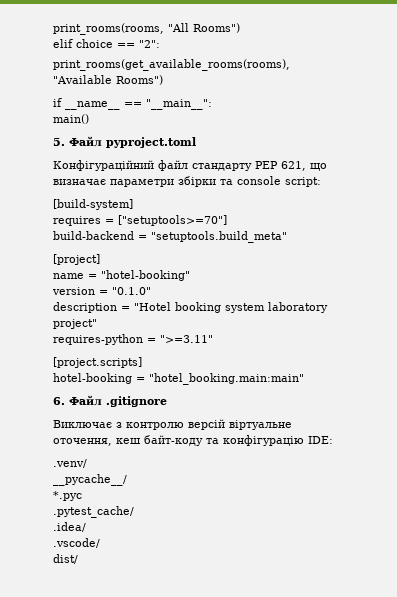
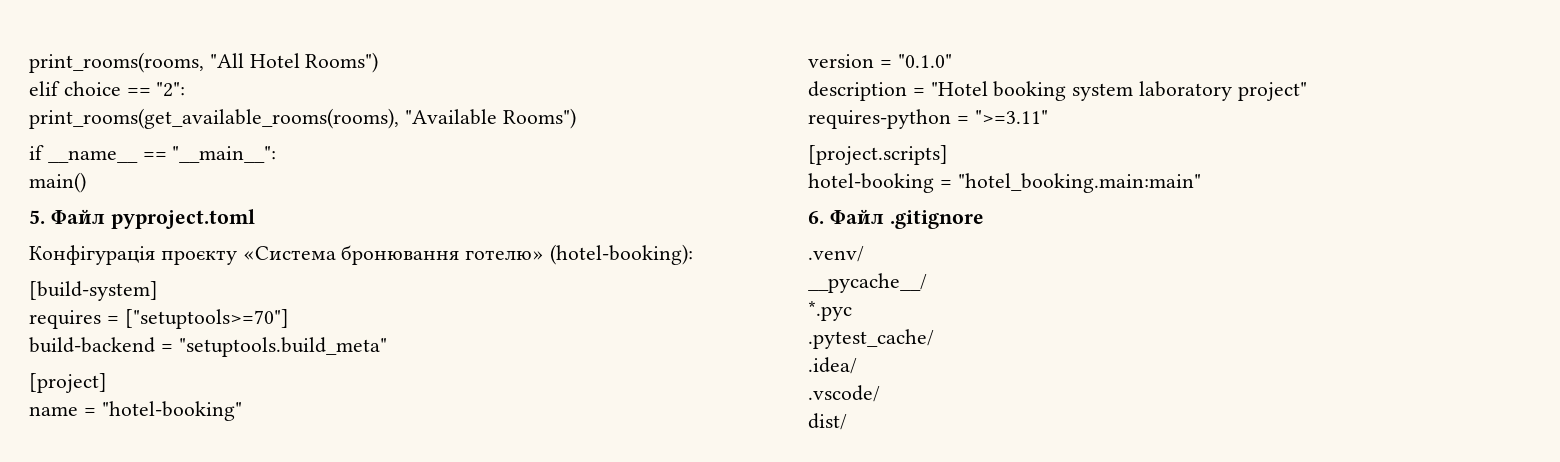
(189, 27) none -> [249,53,300,68] Hotel
[53,160,327,171] [53,176,321,187] Конфігураційний файл стандарту PEP 621, що визначає параметри збірки та console script: -> [29,244,694,265] Конфігурація проєкту «Система бронювання готелю» (hotel-booking):
[53,419,292,430] [53,435,333,446] // Виключає з контролю версій віртуальне оточення, кеш байт-коду та конфігурацію IDE: -> (984, 219) none

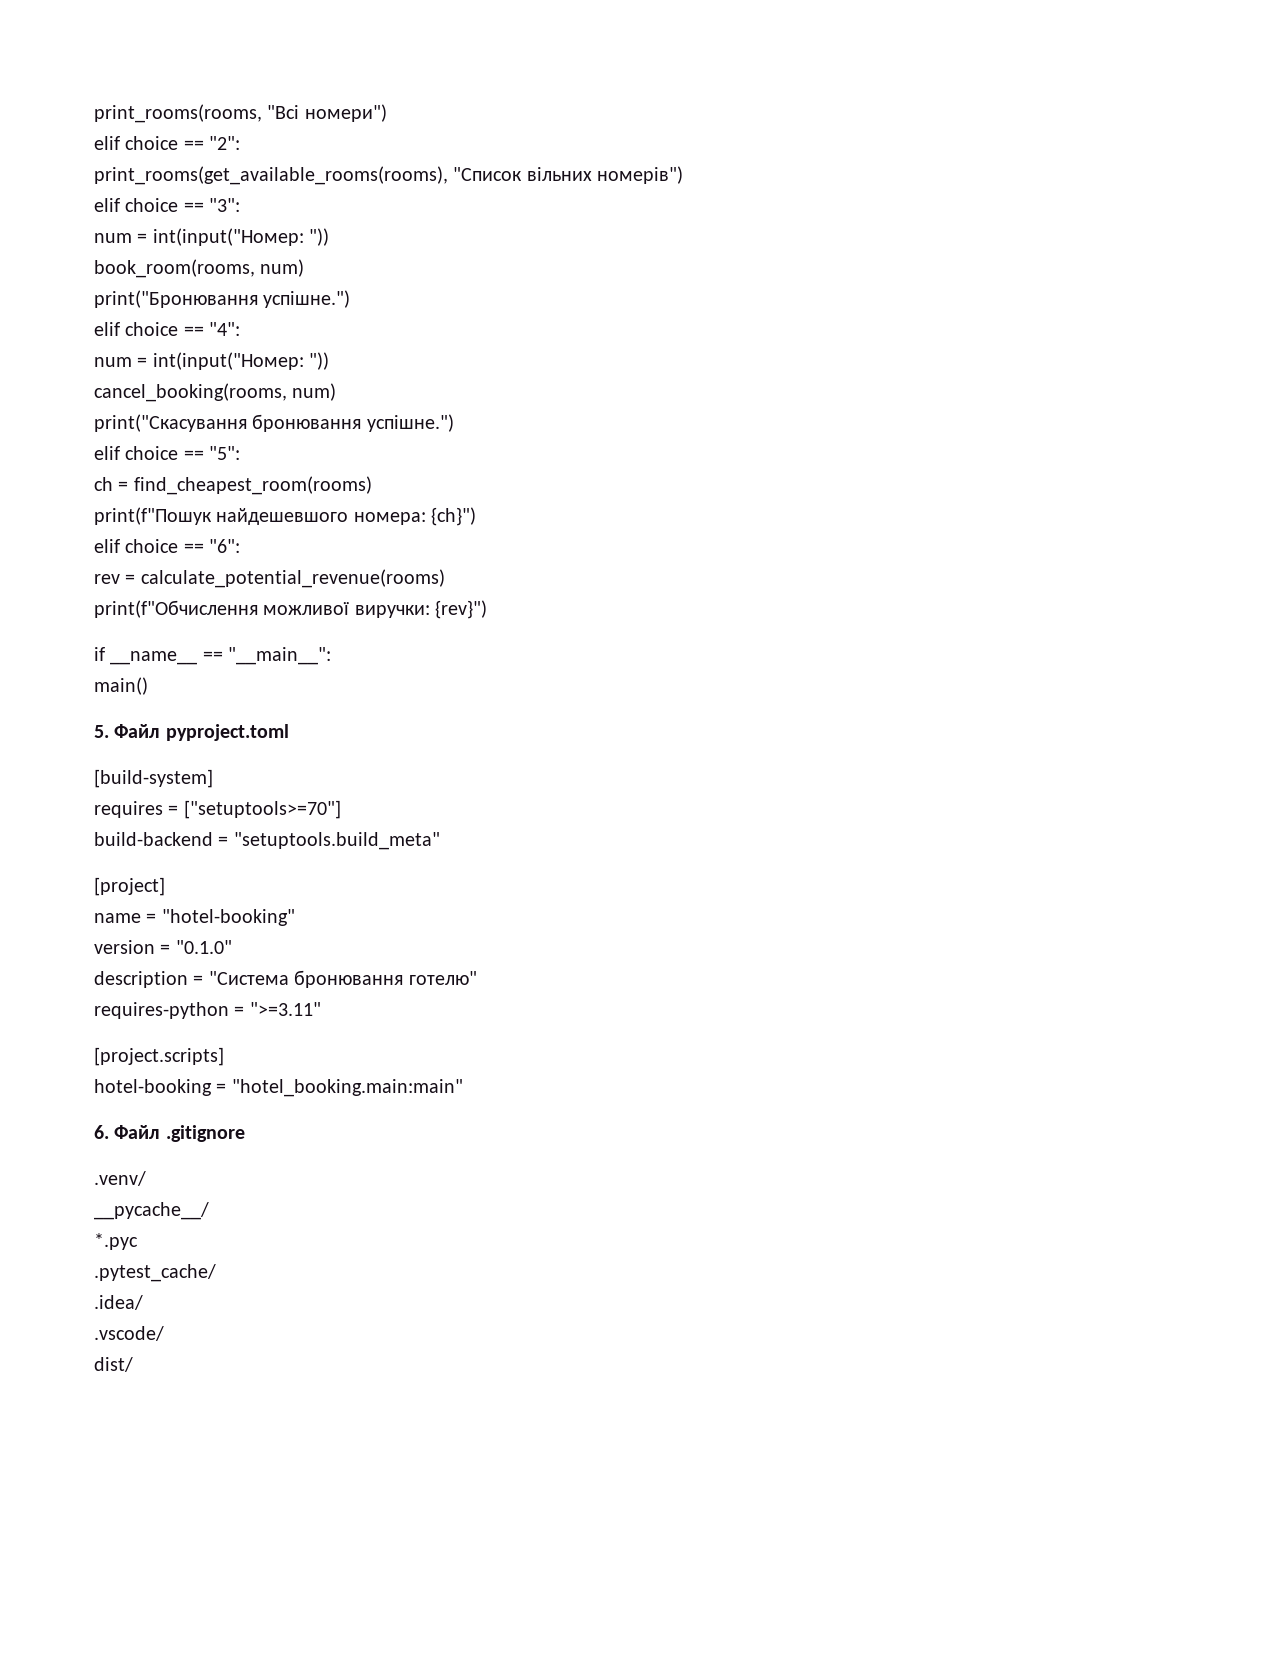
[209,52,379,73] "All Hotel Rooms") -> [267,104,387,122] "Всі номери")
[404,108,576,129] "Available Rooms") -> [453,166,684,184] [94,198,241,212] [94,228,330,246] [94,259,305,278] [94,290,351,308] [94,322,241,336] [94,352,330,370] [94,383,337,402] [94,414,454,432] [94,446,241,460] [94,476,372,495] [94,507,477,526] [94,539,241,553] [94,569,445,588] [94,600,488,619] "Список вільних номерів") // elif choice == "3": // num = int(input("Номер: ")) // book_room(rooms, num) // print("Бронювання успішне.") // elif choice == "4": // num = int(input("Номер: ")) // cancel_booking(rooms, num) // print("Скасування бронювання успішне.") // elif choice == "5": // ch = find_cheapest_room(rooms) // print(f"Пошук найдешевшого номера: {ch}") // elif choice == "6": // rev = calculate_potential_revenue(rooms) // print(f"Обчислення можливої виручки: {rev}")
[29,244,694,265] // Конфігурація проєкту «Система бронювання готелю» (hotel-booking): -> (289, 732) none
[930,81,1307,101] "Hotel booking system laboratory project" -> [208,970,477,988] "Система бронювання готелю"

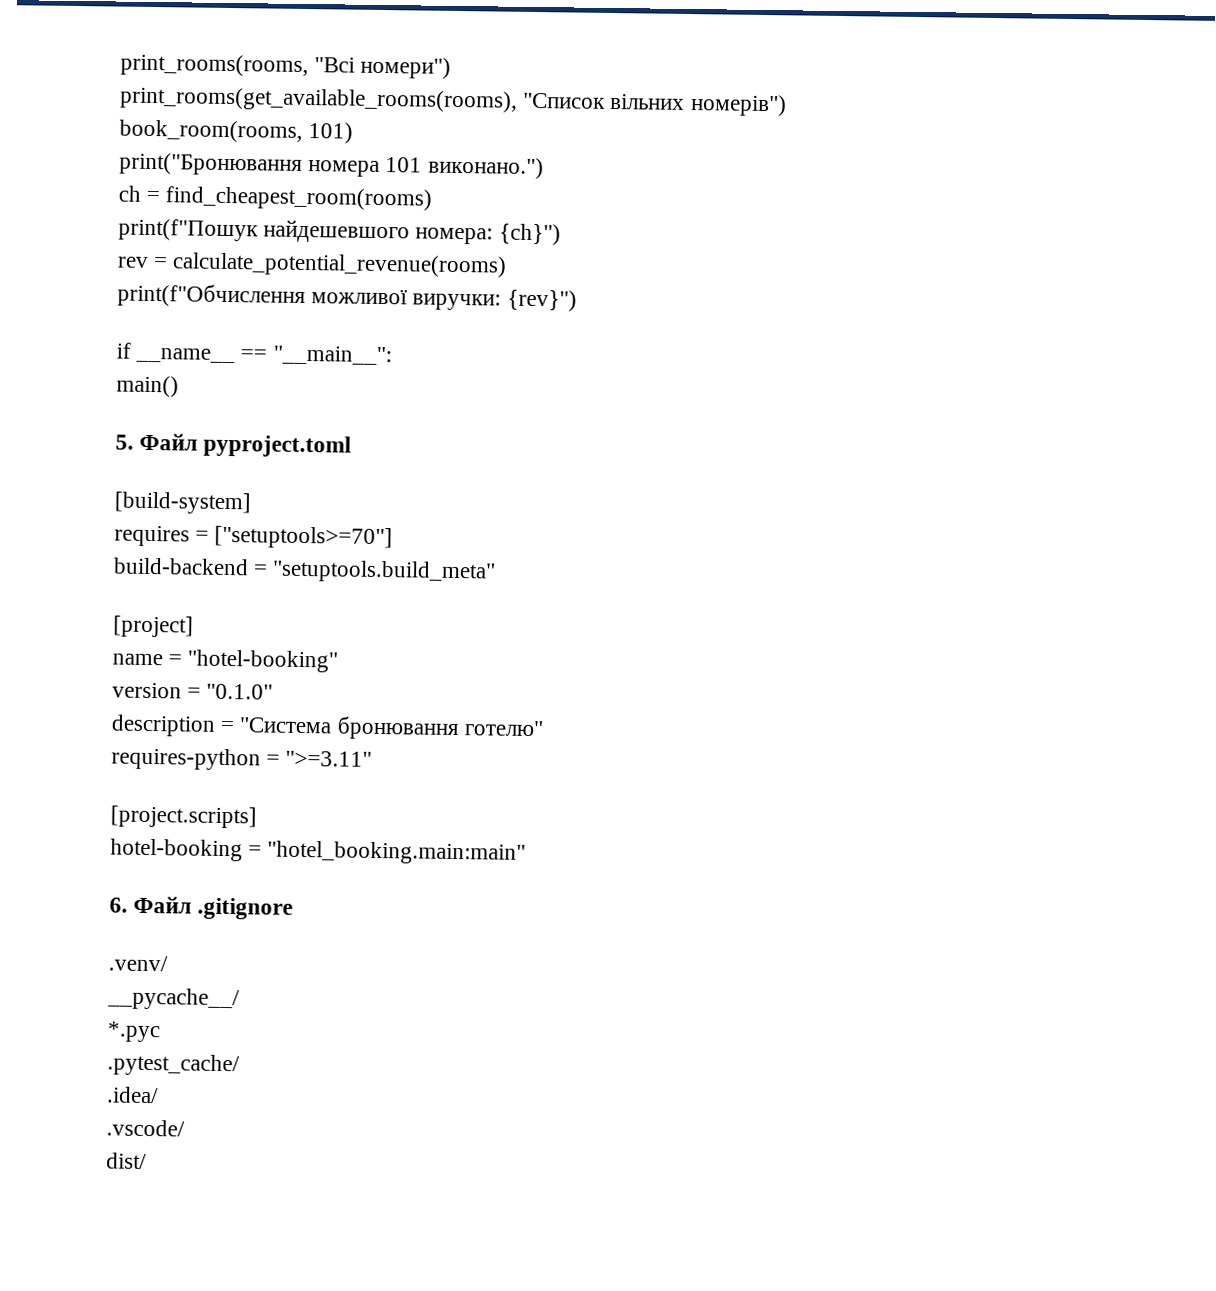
[94,136,241,150] // elif choice == "2": -> (452, 67) none
[94,198,241,212] [94,228,330,246] // elif choice == "3": // num = int(input("Номер: ")) -> (787, 105) none
[260,259,305,277] num) -> [308,122,354,144] 101)
[263,290,351,308] [94,322,241,336] [94,352,330,370] [94,383,337,402] [94,414,454,432] [94,446,241,460] успішне.") // elif choice == "4": // num = int(input("Номер: ")) // cancel_booking(rooms, num) // print("Скасування бронювання успішне.") // elif choice == "5": -> [308,156,544,180] номера 101 виконано.")
[94,539,241,553] // elif choice == "6": -> (561, 234) none

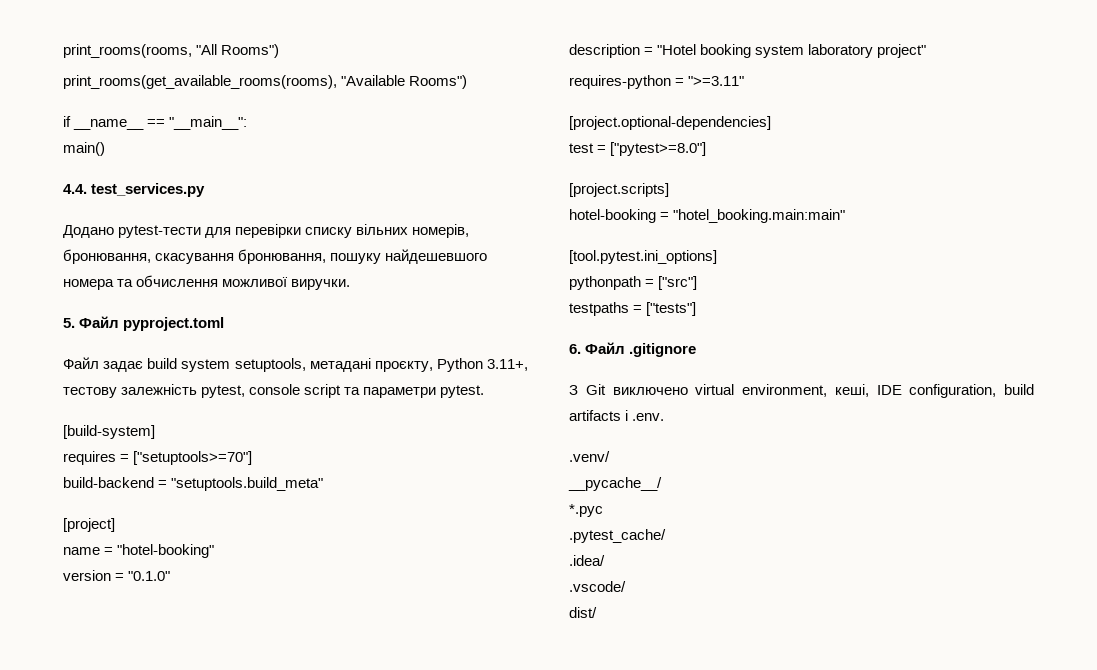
[314,56,452,79] "Всі номери") -> [196,44,280,58] "All Rooms")
[523,92,787,117] [119,119,354,144] [119,152,544,180] [118,185,433,211] [118,218,561,246] [117,252,508,278] [117,283,577,312] "Список вільних номерів") // book_room(rooms, 101) // print("Бронювання номера 101 виконано.") // ch = find_cheapest_room(rooms) // print(f"Пошук найдешевшого номера: {ch}") // rev = calculate_potential_revenue(rooms) // print(f"Обчислення можливої виручки: {rev}") -> [341,75,468,89] "Available Rooms")
[115,432,352,458] 5. Файл pyproject.toml -> [63,183,206,197] [63,224,470,238] [63,249,488,264] [63,275,351,290] [63,316,225,331] [63,357,528,372] [63,384,485,398] 4.4. test_services.py // Додано pytest-тести для перевірки списку вільних номерів, бронювання, скасування бронювання, пошуку найдешевшого номера та обчислення можливої виручки. // 5. Файл pyproject.toml // Файл задає build system setuptools, метадані проєкту, Python 3.11+, тестову залежність pytest, console script та параметри pytest.
[239,716,544,741] "Система бронювання готелю" -> [657,44,927,58] "Hotel booking system laboratory project"
(373, 758) none -> [569,116,771,130] [569,142,707,156] // [project.optional-dependencies] // test = ["pytest>=8.0"]
[109,895,294,920] 6. Файл .gitignore -> [569,250,717,264] [569,276,698,290] [569,302,697,316] [569,342,697,357] [569,384,1034,398] [569,410,665,421] [tool.pytest.ini_options] // pythonpath = ["src"] // testpaths = ["tests"] // 6. Файл .gitignore // З Git виключено virtual environment, кеші, IDE configuration, build artifacts і .env.

